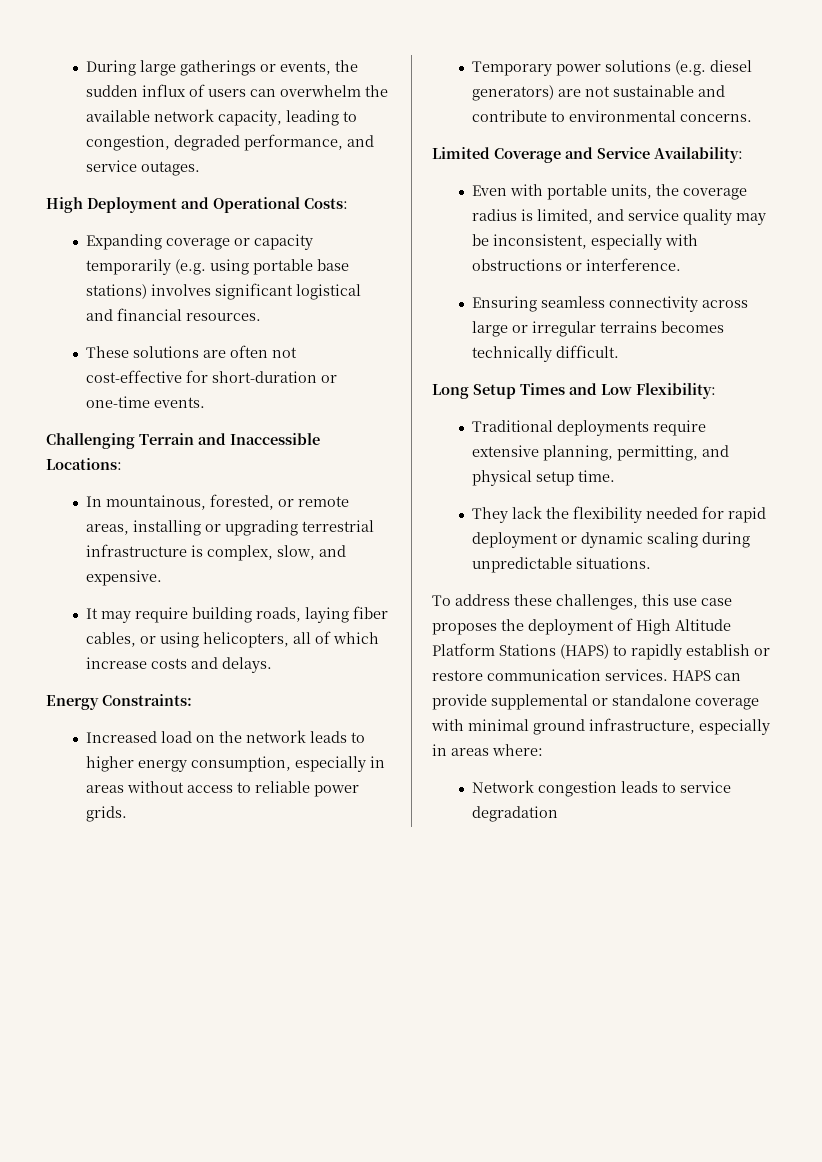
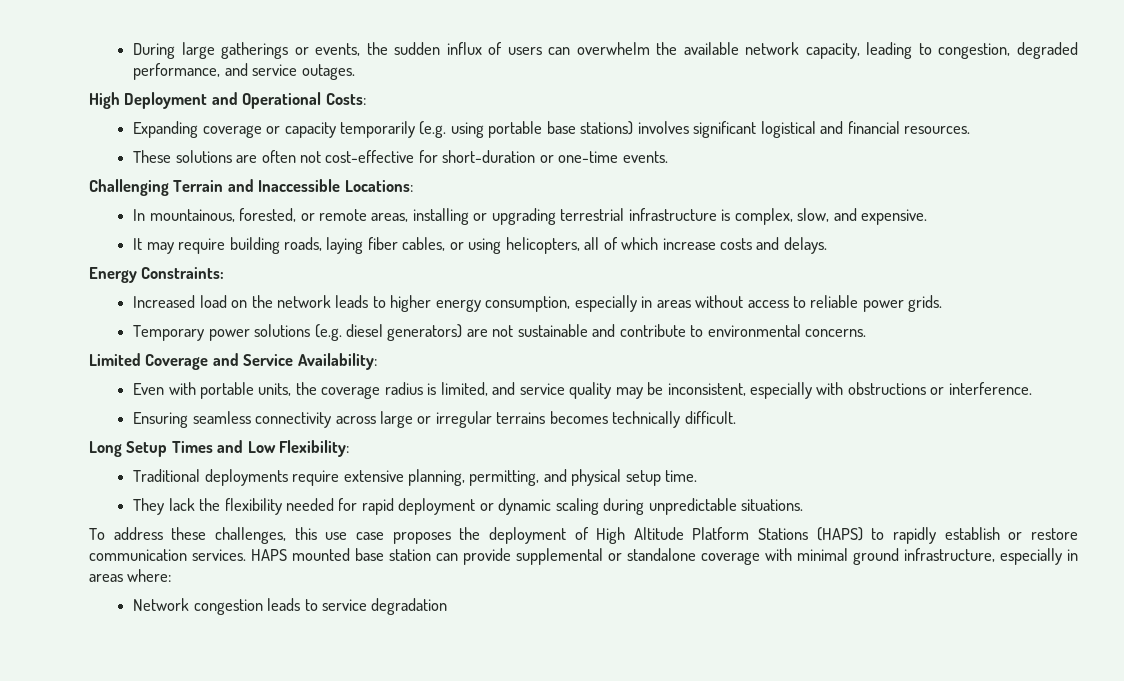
(711, 675) none -> [292,548,431,561] mounted base station

